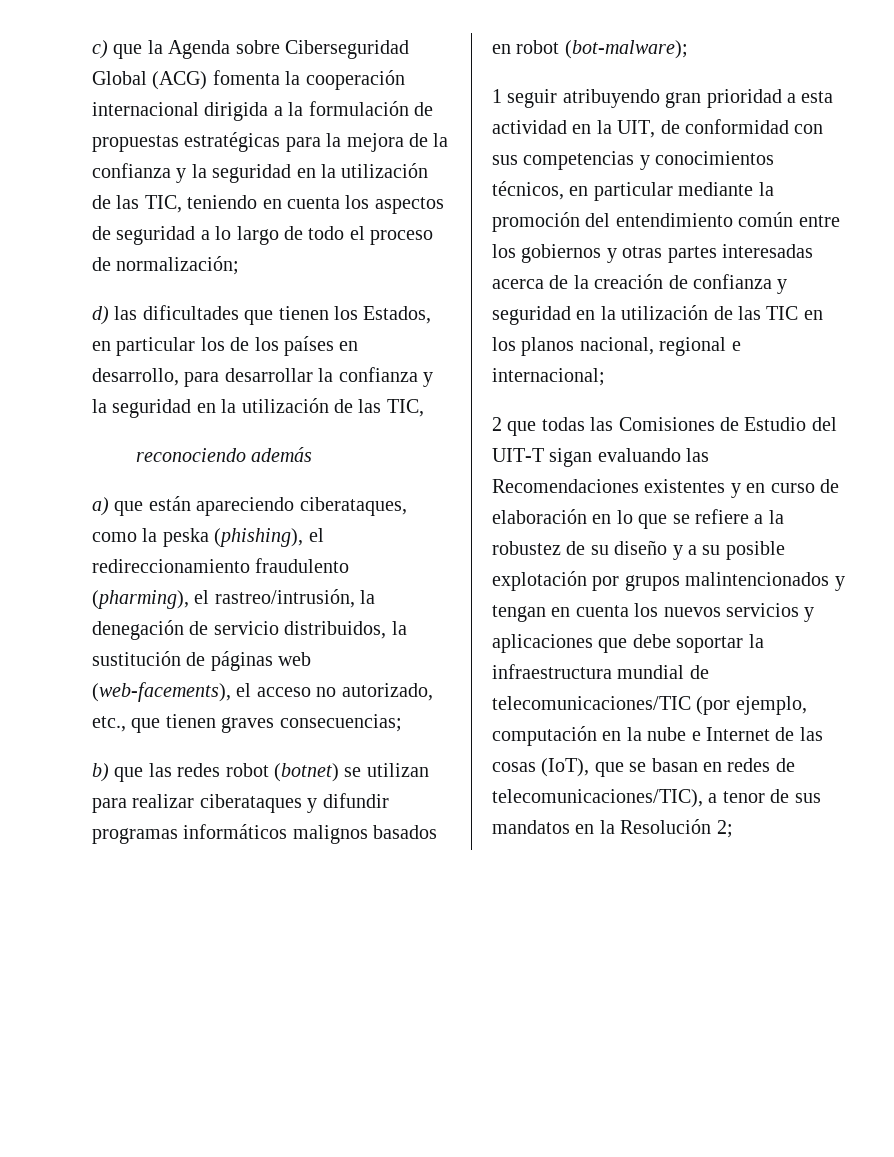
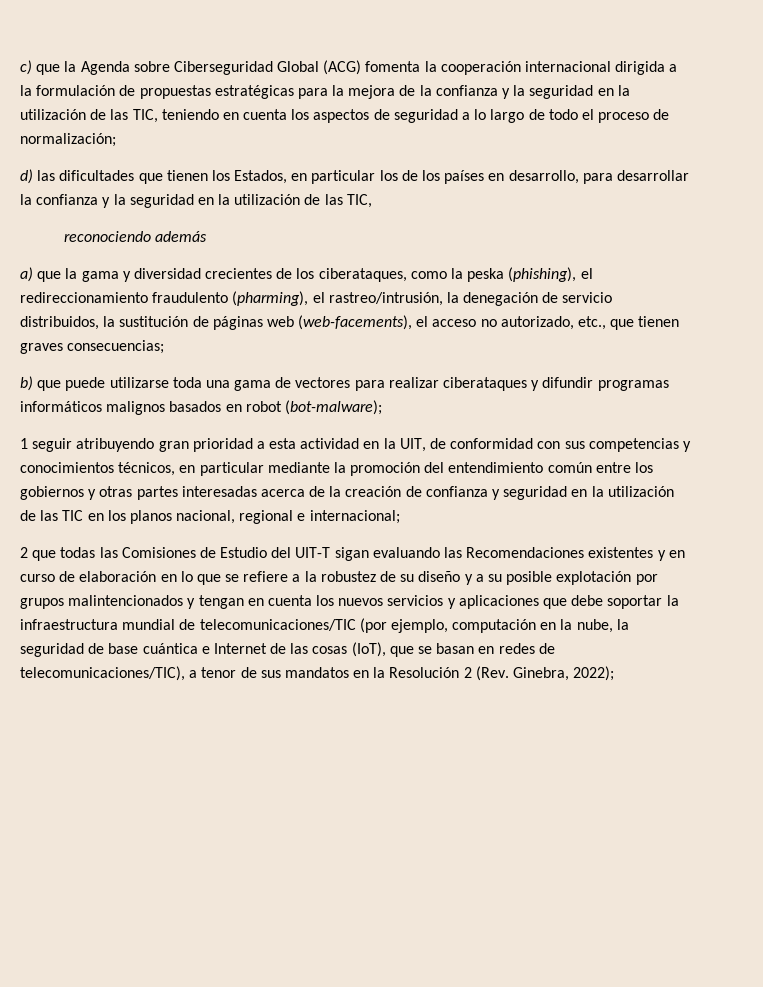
[148,496,295,516] están apareciendo -> [65,268,315,282] la gama y diversidad crecientes de los
[148,763,429,782] las redes robot (botnet) se utilizan -> [65,377,351,391] puede utilizarse toda una gama de vectores
[647,727,687,741] nube -> [576,619,629,633] [20,643,198,657] nube, la seguridad de base cuántica
[716,820,733,838] 2; -> [463,666,615,681] 2 (Rev. Ginebra, 2022);

